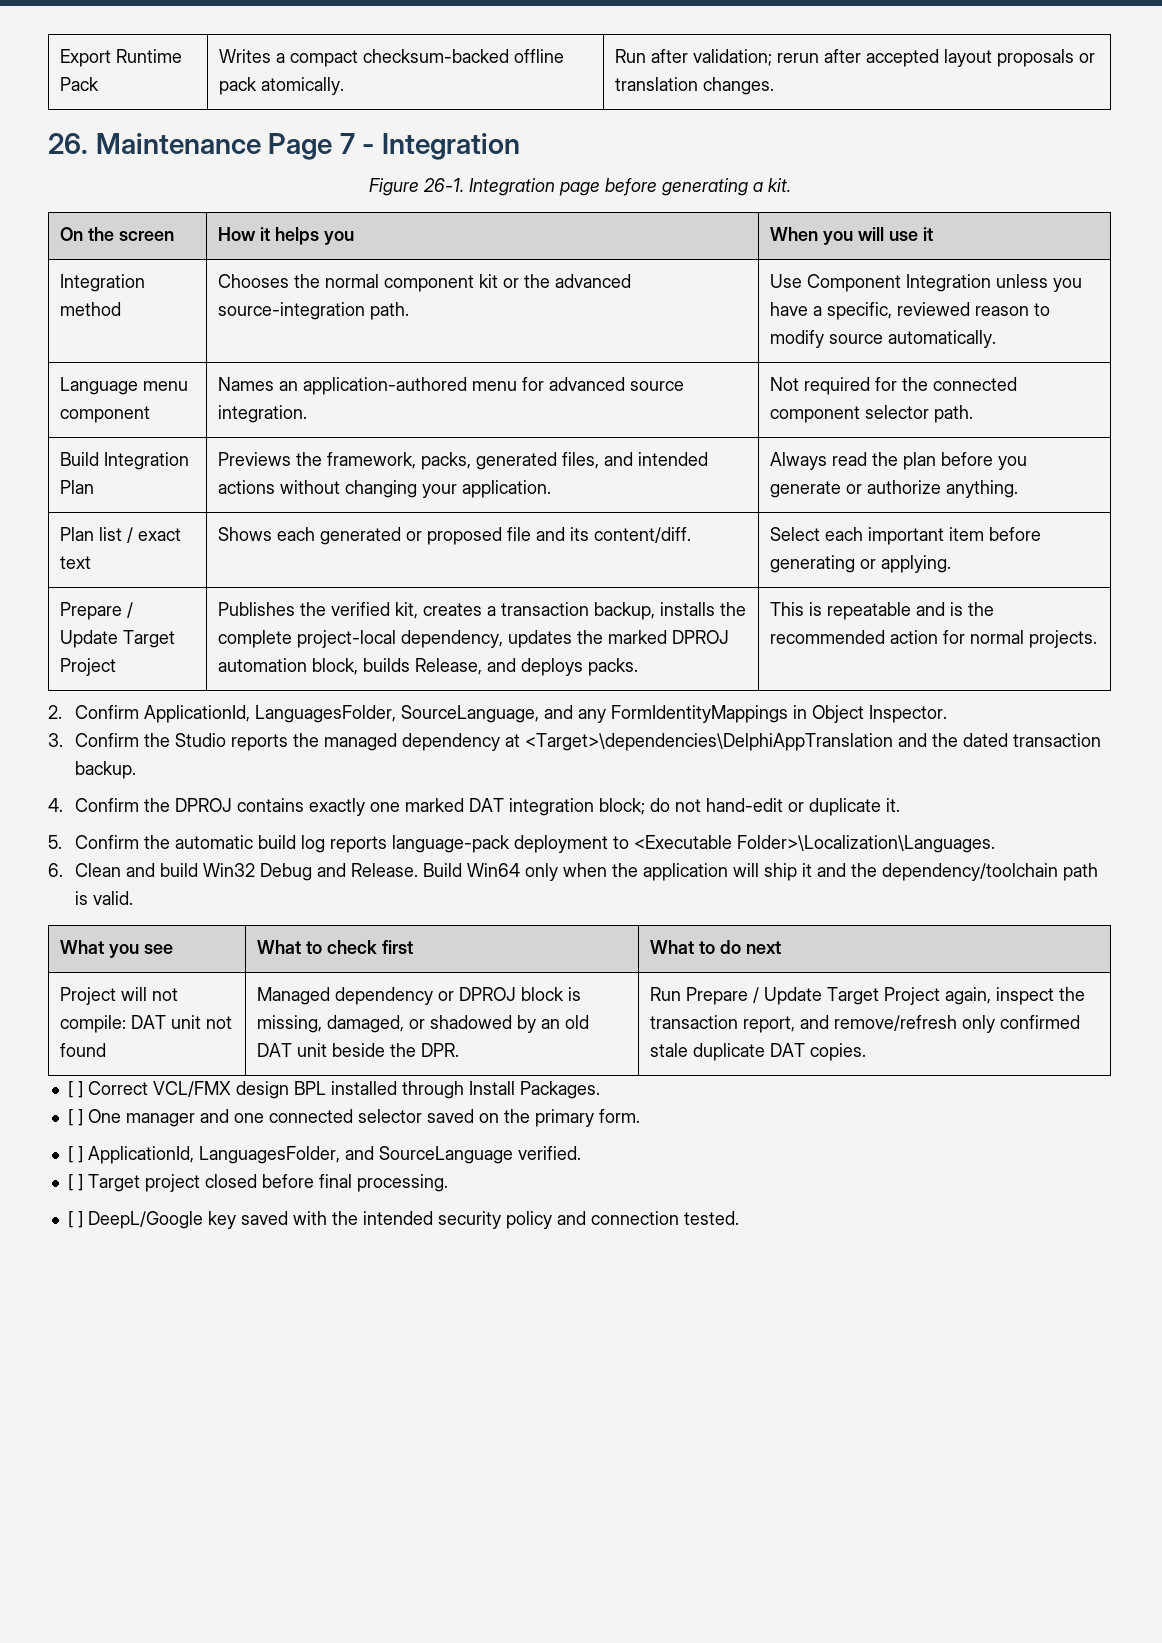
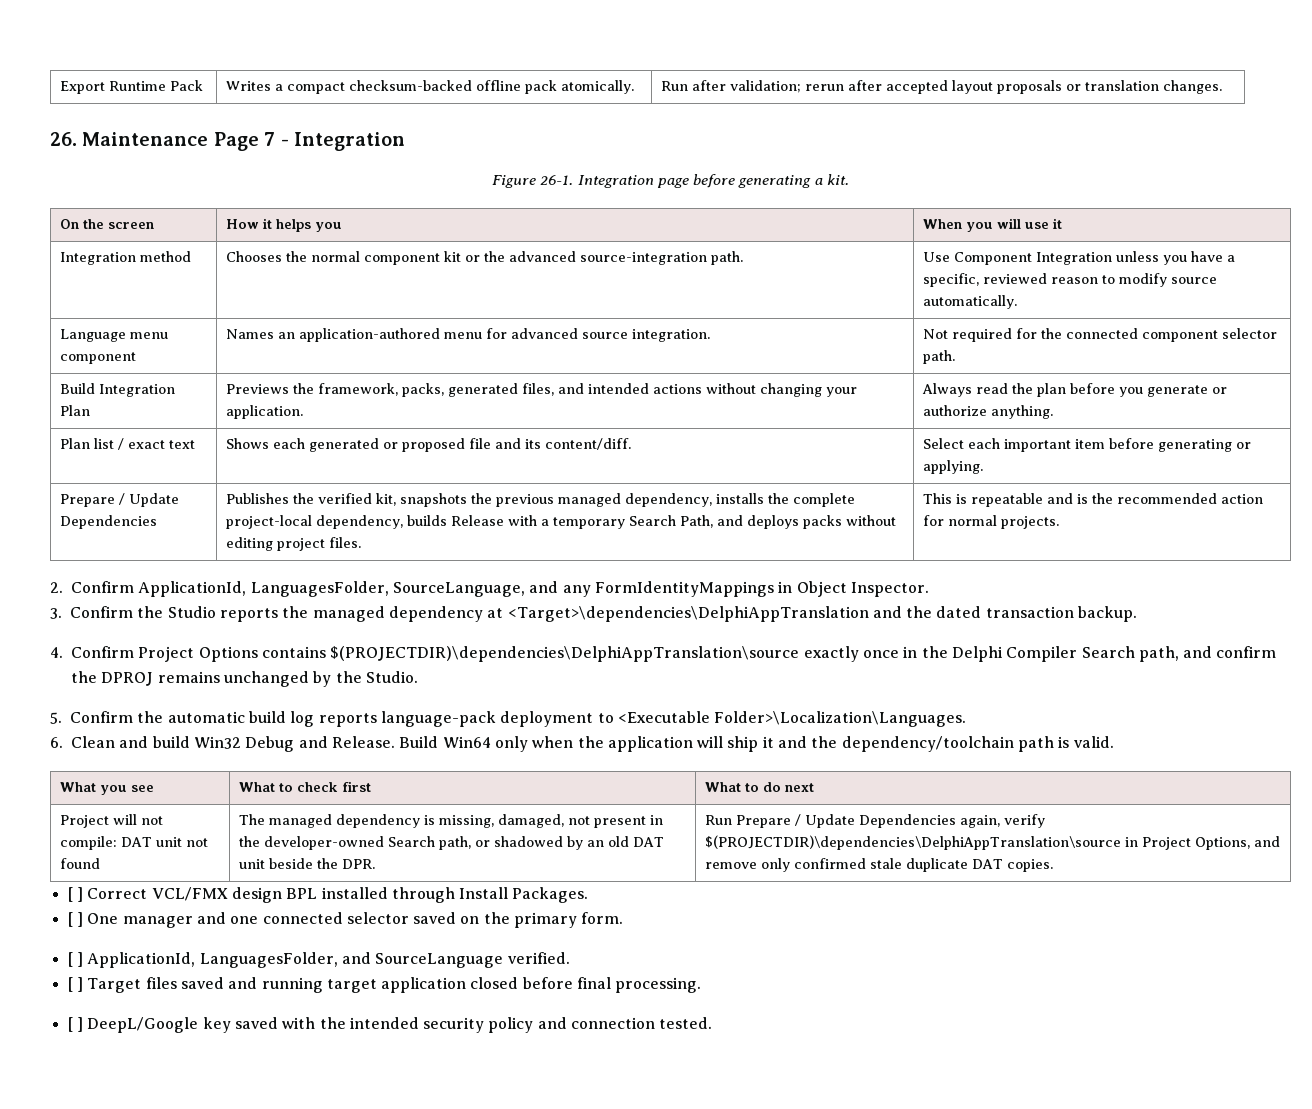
[123,630,176,648] [60,658,117,676] Target Project -> [60,515,158,529] Dependencies
[423,602,656,620] creates a transaction backup, -> [400,493,713,507] snapshots the previous managed dependency,
[508,630,730,648] [218,658,639,676] updates the marked DPROJ automation block, builds Release, and deploys packs. -> [407,515,897,529] [226,537,362,551] builds Release with a temporary Search Path, and deploys packs without editing project files.
[143,798,900,816] the DPROJ contains exactly one marked DAT integration block; do not hand-edit or duplicate it. -> [138,646,1277,662] [71,671,418,687] Project Options contains $(PROJECTDIR)\dependencies\DelphiAppTranslation\source exactly once in the Delphi Compiler Search path, and confirm the DPROJ remains unchanged by the Studio.
[257,987,582,1005] [257,1015,405,1033] Managed dependency or DPROJ block is missing, damaged, -> [239,814,664,828] [239,836,472,850] The managed dependency is missing, damaged, not present in the developer-owned Search path,
[827,987,1086,1005] [650,1015,958,1033] Target Project again, inspect the transaction report, and remove/refresh -> [859,814,1046,828] [705,835,1281,850] [705,862,758,869] Dependencies again, verify $(PROJECTDIR)\dependencies\DelphiAppTranslation\source in Project Options, and remove
[144,1174,200,1192] project -> [145,977,467,993] files saved and running target application

